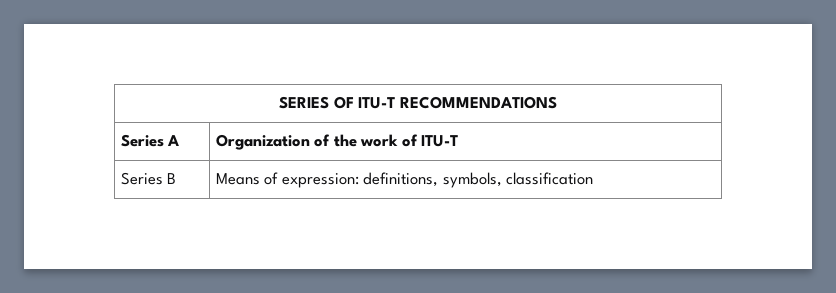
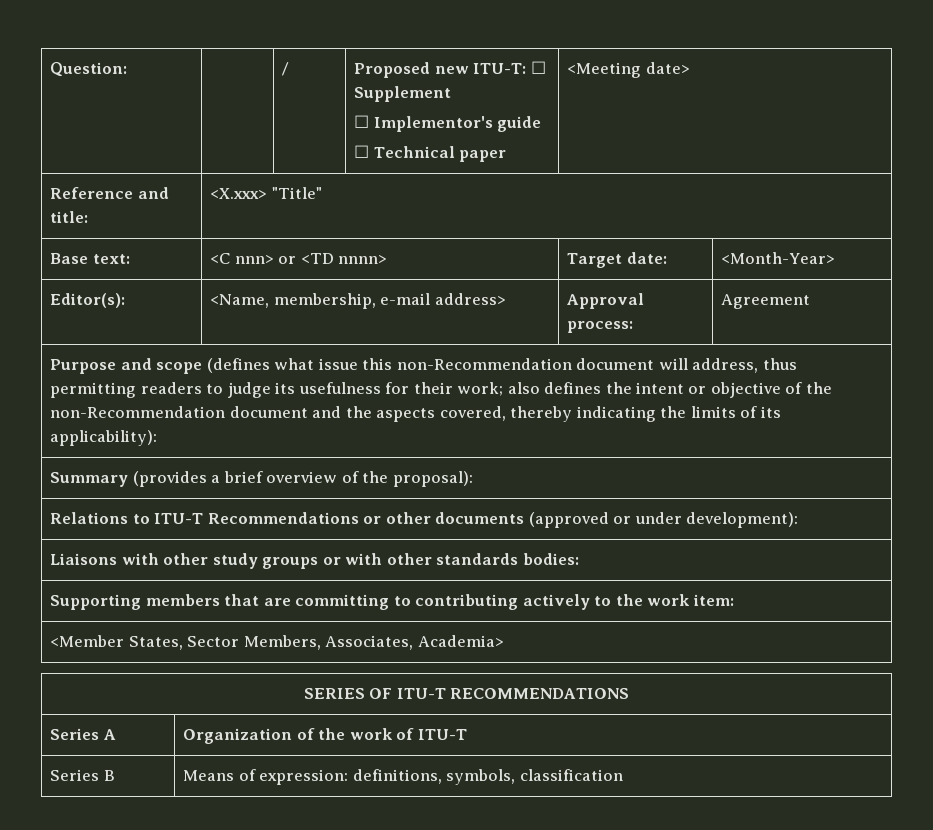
(279, 102) none -> [50,62,128,77] [282,62,290,76] [354,61,546,78] [354,86,452,102] [354,115,542,132] [354,145,507,162] [567,62,690,78] [50,187,169,199] [50,211,89,223] [210,187,322,199] [50,253,130,264] [210,253,388,264] [567,252,667,268] [721,252,836,264] [50,293,126,308] [210,293,506,309] [567,293,645,309] [567,321,634,333] [721,294,811,309] [50,358,797,374] [50,382,832,398] [50,406,781,422] [50,430,158,446] [50,471,473,487] [50,512,799,528] [50,553,579,569] [50,594,734,610] [50,635,504,650] Question: | | / | Proposed new ITU-T: ☐ Supplement // ☐ Implementor's guide // ☐ Technical paper | <Meeting date> // Reference and title: | <X.xxx> "Title" // Base text: | <C nnn> or <TD nnnn> | Target date: | <Month-Year> // Editor(s): | <Name, membership, e-mail address> | Approval process: | Agreement // Purpose and scope (defines what issue this non-Recommendation document will address, thus permitting readers to judge its usefulness for their work; also defines the intent or objective of the non-Recommendation document and the aspects covered, thereby indicating the limits of its applicability): // Summary (provides a brief overview of the proposal): // Relations to ITU-T Recommendations or other documents (approved or under development): // Liaisons with other study groups or with other standards bodies: // Supporting members that are committing to contributing actively to the work item: // <Member States, Sector Members, Associates, Academia> //

